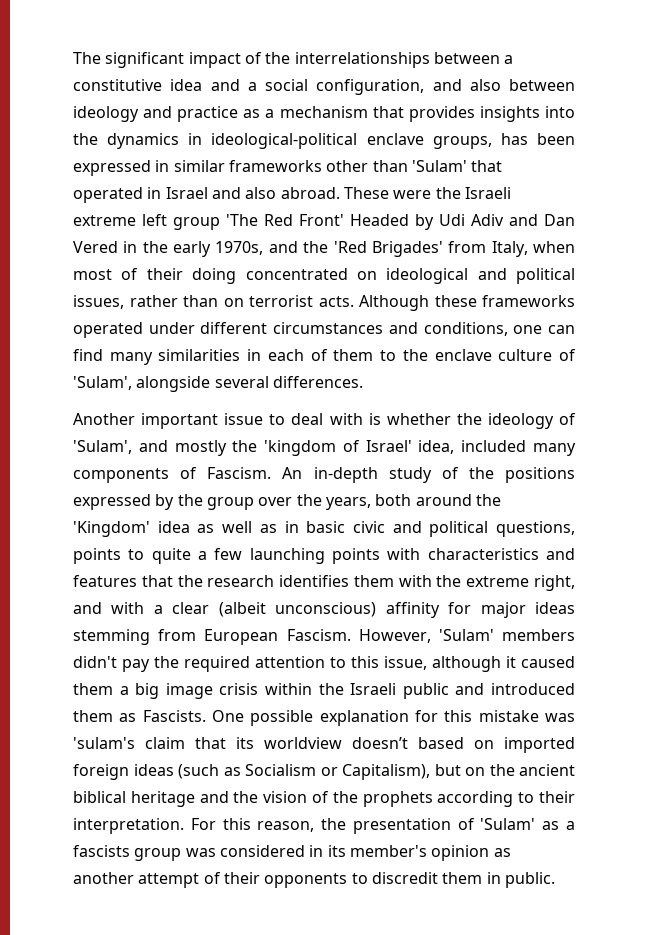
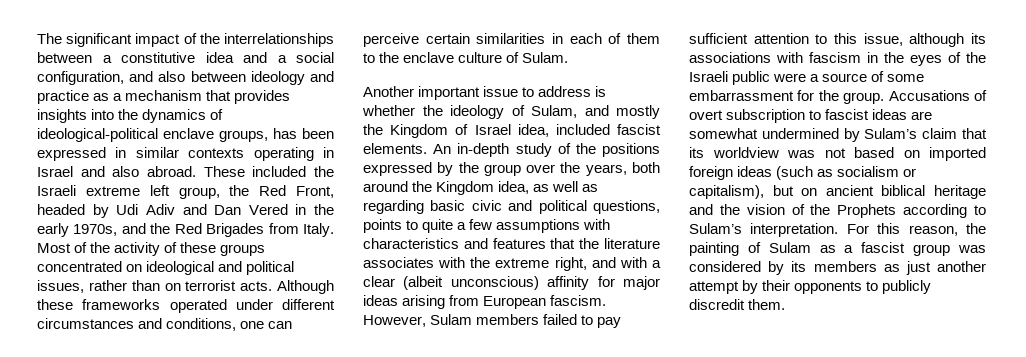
[188,133,203,145] in -> [210,109,224,120] of
[228,160,503,172] [73,187,143,203] frameworks other than 'Sulam' that operated -> [188,147,314,161] contexts operating
[393,190,432,199] were -> [252,166,307,177] included
[173,214,409,230] group 'The Red Front' Headed -> [178,185,334,199] [37,204,85,215] group, the Red Front, headed
[333,241,575,257] [73,268,237,284] 'Red Brigades' from Italy, when most of their doing -> [174,223,335,237] [37,242,266,256] Red Brigades from Italy. Most of the activity of these groups
[73,349,153,365] find many -> [363,33,470,47] perceive certain
[73,376,363,392] 'Sulam', alongside several differences. -> [522,52,569,63] Sulam.
[291,413,363,425] deal with -> [538,86,592,97] address
[73,440,132,454] 'Sulam', -> [531,105,577,118] Sulam,
[264,440,576,456] [73,467,272,483] 'kingdom of Israel' idea, included many components of Fascism. -> [390,124,661,138] [363,143,427,154] Kingdom of Israel idea, included fascist elements.
[73,521,190,537] 'Kingdom' idea -> [436,181,530,195] Kingdom idea,
[284,521,299,533] in -> [363,200,424,214] regarding
[249,548,380,564] launching points -> [496,219,581,233] assumptions
[207,575,394,587] research identifies them -> [604,238,660,249] [363,257,434,268] literature associates
[73,629,150,645] stemming -> [402,295,446,309] arising
[286,629,575,643] [73,656,250,672] Fascism. However, 'Sulam' members didn't pay the required -> [550,295,607,306] [363,314,622,328] [689,33,748,44] fascism. However, Sulam members failed to pay sufficient
[506,656,575,668] [73,683,576,699] [73,710,575,726] [73,737,135,749] it caused them a big image crisis within the Israeli public and introduced them as Fascists. One possible explanation for this mistake was 'sulam's -> [971,33,986,44] [689,52,986,66] [689,71,925,85] [689,90,987,104] [689,109,933,123] [689,128,918,142] its associations with fascism in the eyes of the Israeli public were a source of some embarrassment for the group. Accusations of overt subscription to fascist ideas are somewhat undermined by Sulam’s
[352,737,408,749] doesn’t -> [787,148,846,158] was not
[245,764,430,780] Socialism or Capitalism), -> [837,166,917,177] [689,185,764,199] socialism or capitalism),
[489,764,515,776] the -> (818, 192) none
[362,791,433,807] prophets -> [837,204,897,218] Prophets
[539,791,576,803] their -> [689,223,742,234] Sulam’s
[352,818,575,834] [73,845,130,857] presentation of 'Sulam' as a fascists -> [689,242,906,256] painting of Sulam as a fascist
[309,845,511,861] in its member's opinion as -> [768,261,931,275] by its members as just
[203,872,221,884] of -> [742,280,759,294] by
[371,872,555,888] discredit them in public. -> [882,280,932,294] [689,299,786,310] publicly discredit them.

